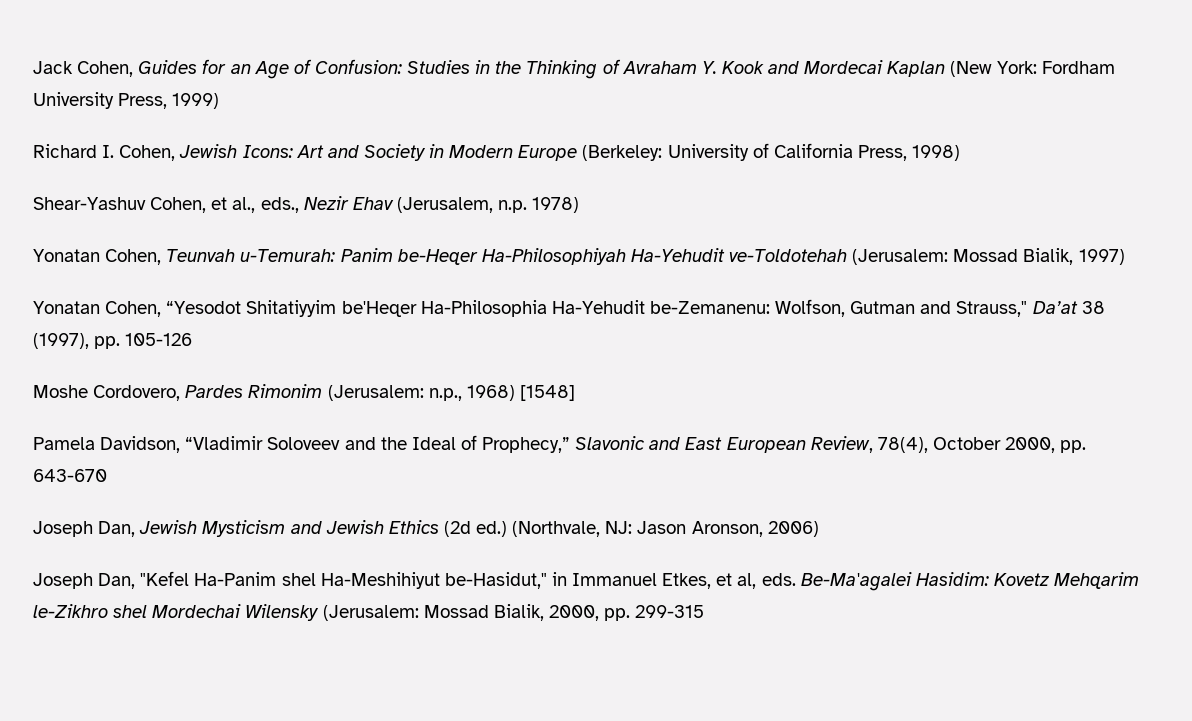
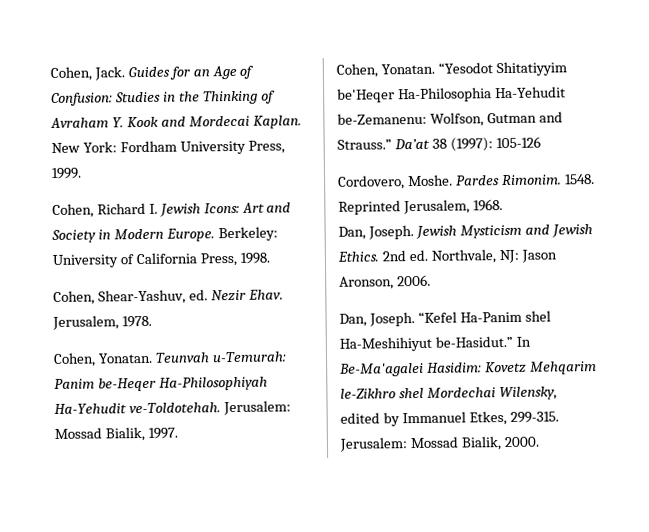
[33,61,134,77] Jack Cohen, -> [50,66,125,81] Cohen, Jack.
[887,61,993,77] Kaplan (New -> [252,115,302,129] [51,142,80,153] Kaplan. New
[172,93,220,109] 1999) // -> [51,167,82,179] [52,203,94,218] 1999. // Cohen,
[119,145,176,161] Cohen, -> (158, 208) none
[518,145,663,161] Europe (Berkeley: -> [165,226,278,242] Europe. Berkeley:
[912,145,961,161] [33,196,580,213] [33,249,162,265] 1998) // Shear-Yashuv Cohen, et al., eds., Nezir Ehav (Jerusalem, n.p. 1978) // Yonatan Cohen, -> [239,252,270,264] [53,289,283,305] [52,315,152,330] [53,352,153,367] 1998. // Cohen, Shear-Yashuv, ed. Nezir Ehav. Jerusalem, 1978. // Cohen, Yonatan.
[729,248,1125,265] [33,301,162,317] ve-Toldotehah (Jerusalem: Mossad Bialik, 1997) // Yonatan Cohen, -> [128,400,291,416] [54,426,178,442] [336,63,435,78] ve-Toldotehah. Jerusalem: Mossad Bialik, 1997. // Cohen, Yonatan.
[956,301,1028,317] Strauss," -> [337,139,392,150] Strauss.”
[33,333,121,349] (1997), pp. -> [449,137,493,152] (1997):
[33,384,575,401] [33,435,1087,453] [33,469,107,482] [33,520,819,537] [33,571,796,589] Moshe Cordovero, Pardes Rimonim (Jerusalem: n.p., 1968) [1548] // Pamela Davidson, “Vladimir Soloveev and the Ideal of Prophecy,” Slavonic and East European Review, 78(4), October 2000, pp. 643-670 // Joseph Dan, Jewish Mysticism and Jewish Ethics (2d ed.) (Northvale, NJ: Jason Aronson, 2006) // Joseph Dan, "Kefel Ha-Panim shel Ha-Meshihiyut be-Hasidut," in Immanuel Etkes, et al, eds. -> [338,174,595,190] [338,199,503,215] [338,224,593,240] [337,249,557,264] [339,274,431,290] [339,310,551,327] [339,335,531,352] Cordovero, Moshe. Pardes Rimonim. 1548. Reprinted Jerusalem, 1968. // Dan, Joseph. Jewish Mysticism and Jewish Ethics. 2nd ed. Northvale, NJ: Jason Aronson, 2006. // Dan, Joseph. “Kefel Ha-Panim shel Ha-Meshihiyut be-Hasidut.” In
[245,604,705,621] Wilensky (Jerusalem: Mossad Bialik, 2000, pp. 299-315 -> [498,386,557,401] [340,411,559,427] [339,436,539,452] Wilensky, edited by Immanuel Etkes, 299-315. Jerusalem: Mossad Bialik, 2000.

